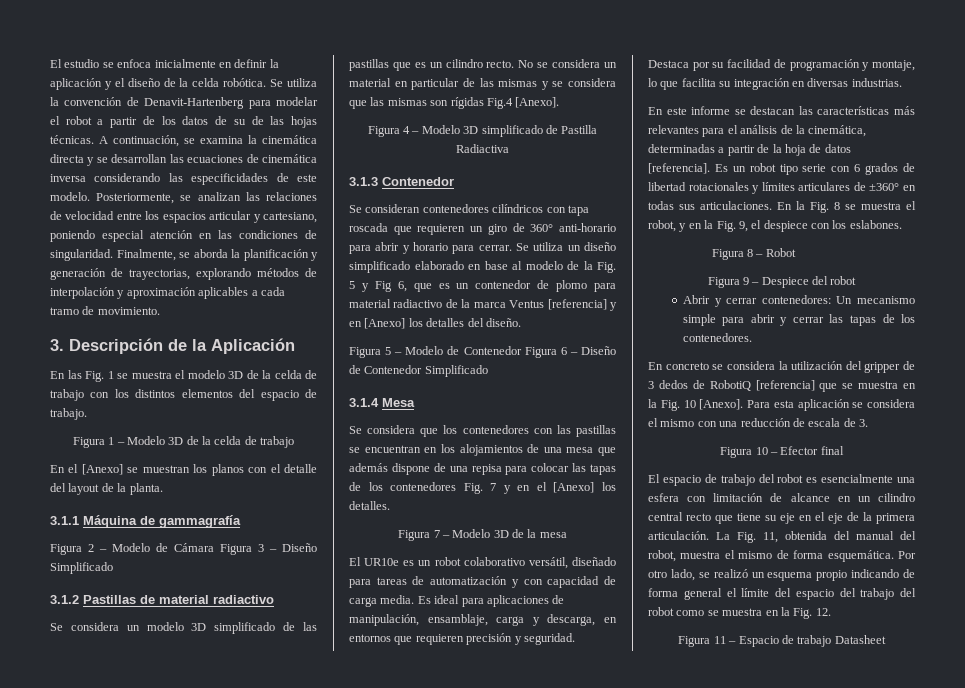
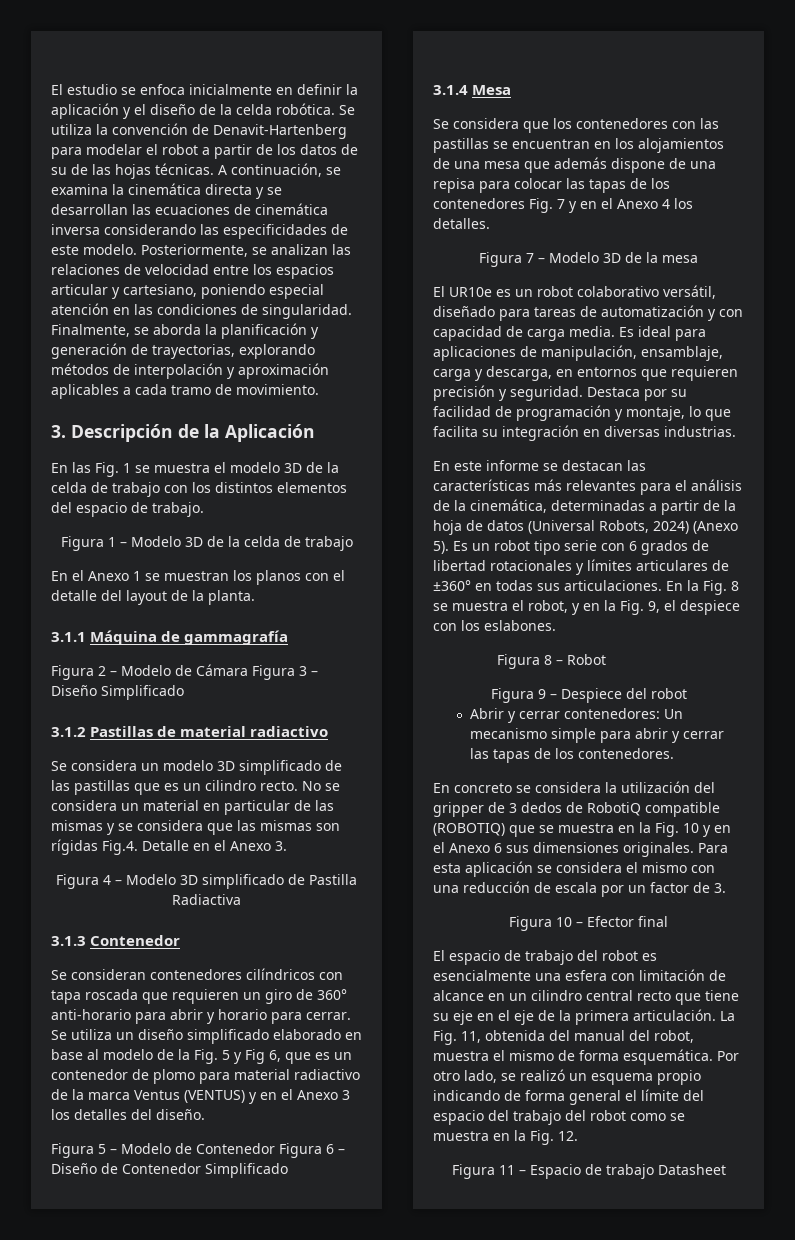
[81,464,123,475] [Anexo] -> [88,571,141,581] Anexo 1
[486,97,560,109] Fig.4 [Anexo]. -> [102,840,287,855] Fig.4. Detalle en el Anexo 3.
[547,299,617,311] [349,318,406,329] [referencia] y en [Anexo] -> [184,1089,350,1104] (VENTUS) y en el Anexo 3
[553,482,595,493] [Anexo] -> [617,199,670,209] Anexo 4
[648,163,710,174] [referencia]. -> [528,520,738,534] [433,541,449,554] (Universal Robots, 2024) (Anexo 5).
[755,380,815,391] [referencia] -> [645,802,720,817] [433,823,505,836] compatible (ROBOTIQ)
[699,399,744,410] [Anexo]. -> [703,825,731,837] [433,842,694,857] y en el Anexo 6 sus dimensiones originales.
(841, 422) none -> [601,882,689,897] por un factor

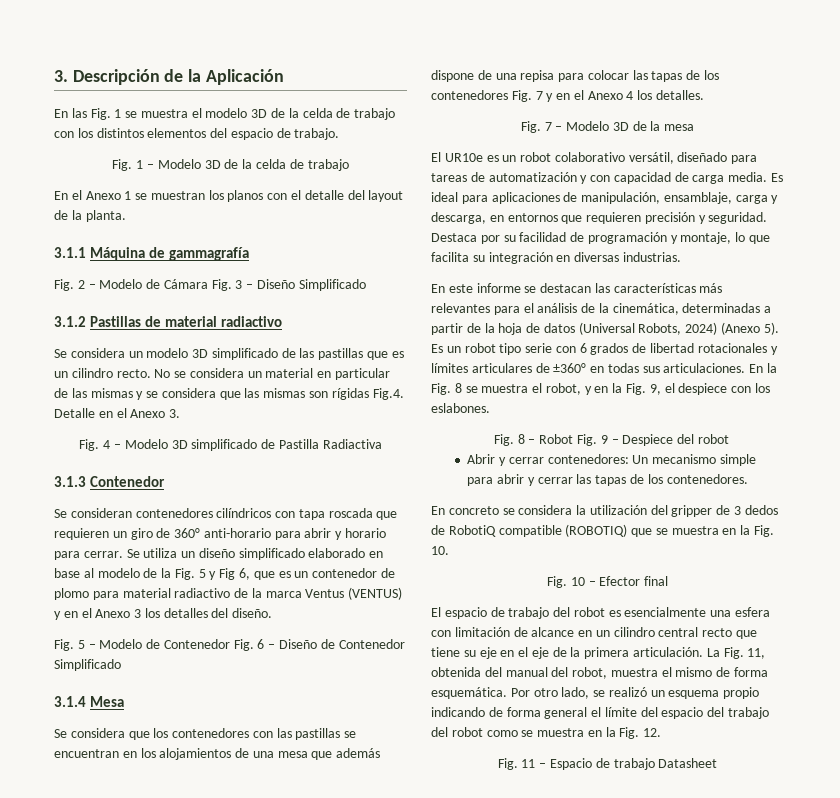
[51,84,358,95] [51,103,355,119] [51,123,347,139] [51,144,358,159] [51,163,341,179] [51,183,282,199] [51,203,328,215] [51,224,348,239] [51,244,351,257] [51,264,334,279] [51,284,324,299] [51,303,352,319] [51,323,319,339] [51,343,315,359] [51,363,329,379] [51,384,319,399] El estudio se enfoca inicialmente en definir la aplicación y el diseño de la celda robótica. Se utiliza la convención de Denavit-Hartenberg para modelar el robot a partir de los datos de su de las hojas técnicas. A continuación, se examina la cinemática directa y se desarrollan las ecuaciones de cinemática inversa considerando las especificidades de este modelo. Posteriormente, se analizan las relaciones de velocidad entre los espacios articular y cartesiano, poniendo especial atención en las condiciones de singularidad. Finalmente, se aborda la planificación y generación de trayectorias, explorando métodos de interpolación y aproximación aplicables a cada tramo de movimiento. // -> (54, 76) none
[60,536,104,551] Figura -> [112,159,133,171] Fig.
[51,665,94,680] Figura -> [54,279,74,291] Fig.
[252,665,295,680] Figura -> [211,279,232,291] Fig.
[56,874,99,889] Figura -> [79,439,100,451] Fig.
[51,1143,94,1158] Figura -> [54,639,74,651] Fig.
[279,1143,322,1158] Figura -> [233,639,254,651] Fig.
[479,252,522,267] Figura -> [520,121,541,133] Fig.
[496,654,540,669] Figura -> [493,434,514,446] Fig.
[490,688,534,703] // Figura -> [576,434,597,446] Fig.
[683,823,731,837] [433,842,728,857] [433,861,715,877] [433,881,726,897] [509,916,552,931] 10 y en el Anexo 6 sus dimensiones originales. Para esta aplicación se considera el mismo con una reducción de escala por un factor de 3. // Figura -> [431,546,449,555] [546,576,567,588] 10. // Fig.
[451,1164,495,1179] Figura -> [497,758,518,770] Fig.

